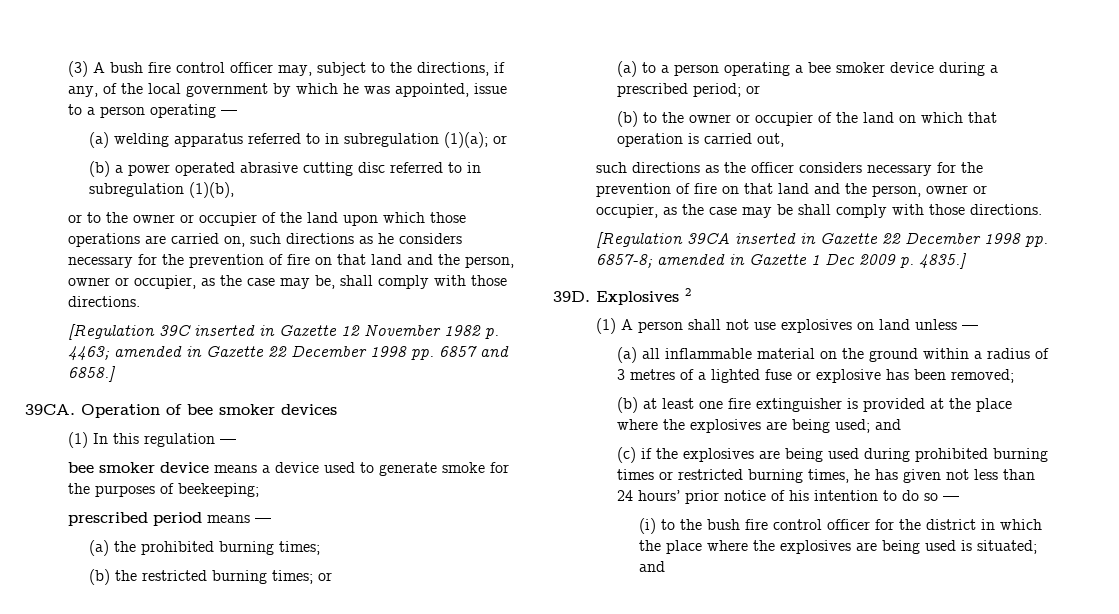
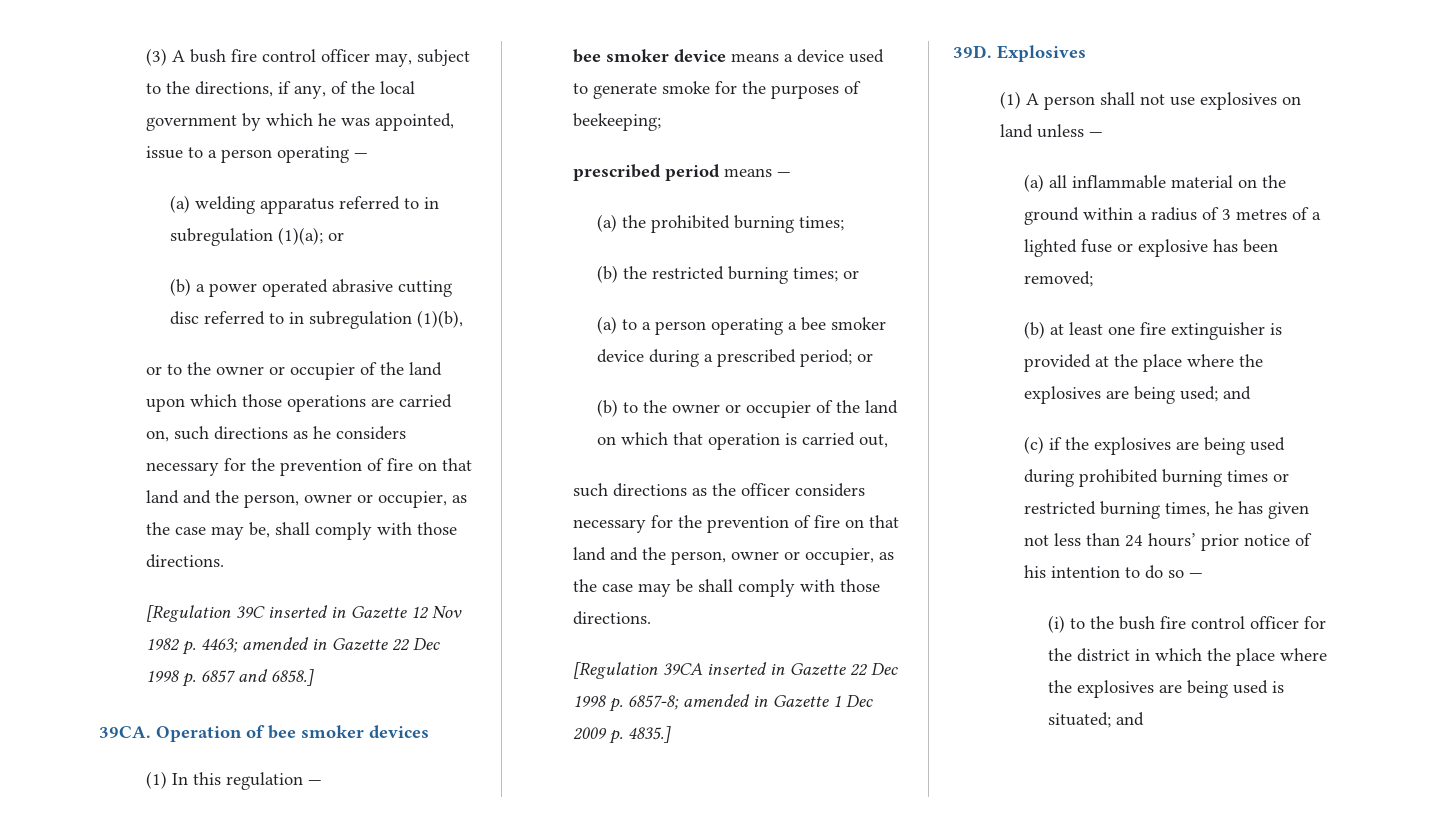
[363,324,441,336] November -> [432,606,463,618] Nov
[290,345,434,360] December 1998 pp. -> [413,638,441,650] [146,670,197,687] Dec 1998 p.
[904,232,1048,247] December 1998 pp. -> [871,663,899,675] [573,695,624,712] Dec 1998 p.
[685,288,691,296] 2 -> (1086, 53) none

